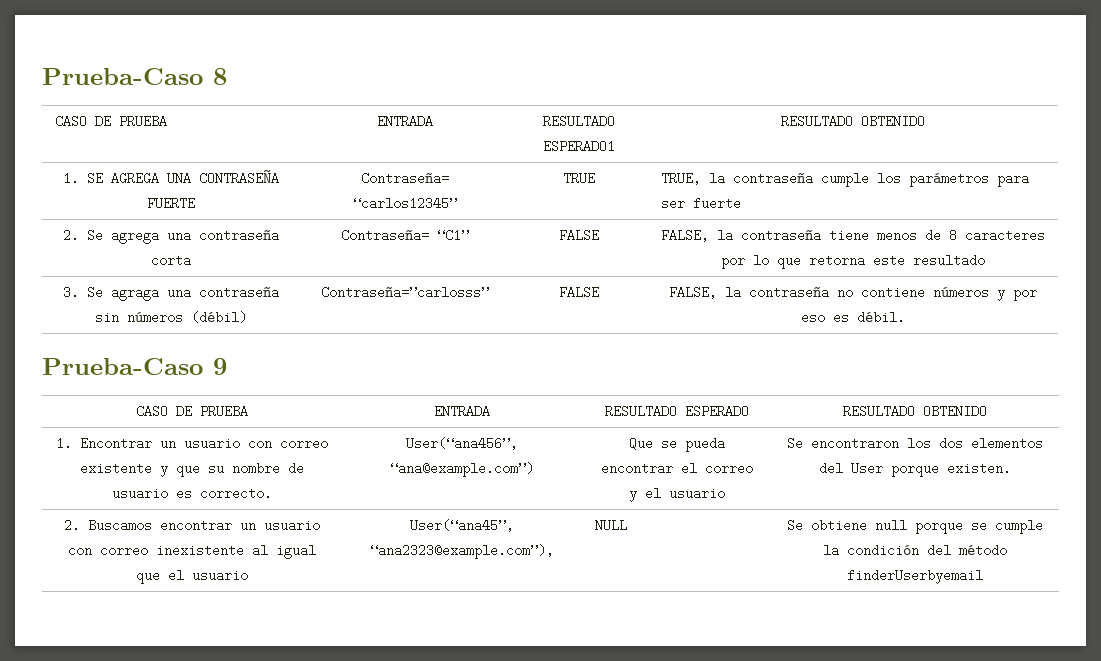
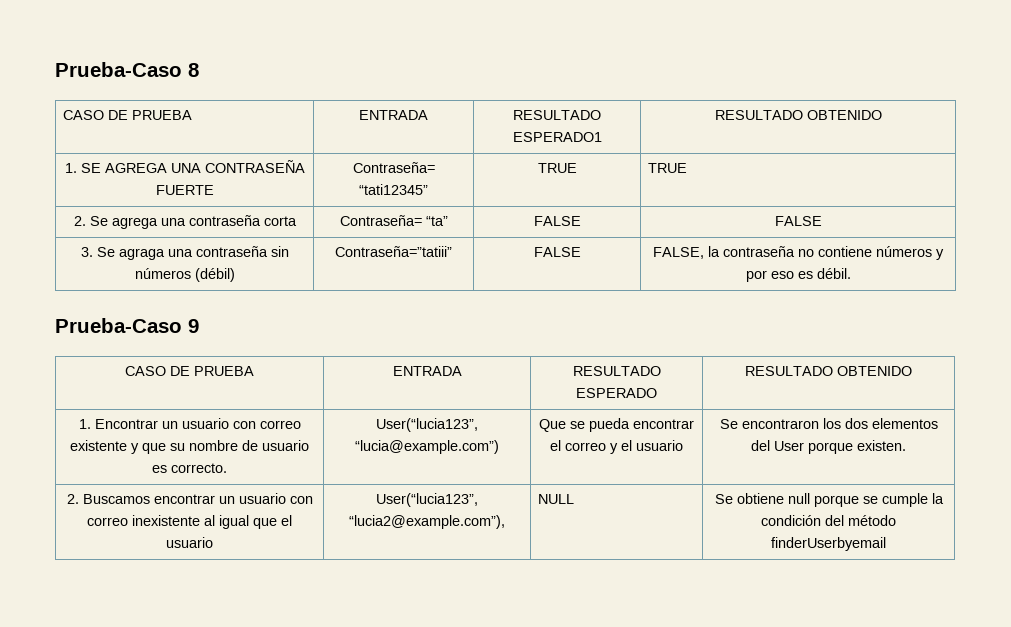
[352,197,457,210] “carlos12345” -> [359,184,428,195] “tati12345”
[660,172,1029,187] [660,197,741,210] TRUE, la contraseña cumple los parámetros para ser fuerte -> [648,163,688,173] TRUE
[436,229,469,242] [559,229,599,242] [661,229,1045,242] [721,254,985,269] “C1” | FALSE | FALSE, la contraseña tiene menos de 8 caracteres por lo que retorna este resultado -> [425,216,448,226] [533,216,581,226] [774,216,822,226] “ta” | FALSE | FALSE
[320,286,489,299] Contraseña=”carlosss” -> [335,246,452,257] Contraseña=”tatiii”
[405,437,518,450] [389,462,534,477] User(“ana456”, “ana@example.com”) -> [376,418,478,432] [355,440,499,454] User(“lucia123”, “lucia@example.com”)
[409,519,514,532] [369,544,554,559] User(“ana45”, “ana2323@example.com”), -> [376,493,478,507] [349,515,505,529] User(“lucia123”, “lucia2@example.com”),

